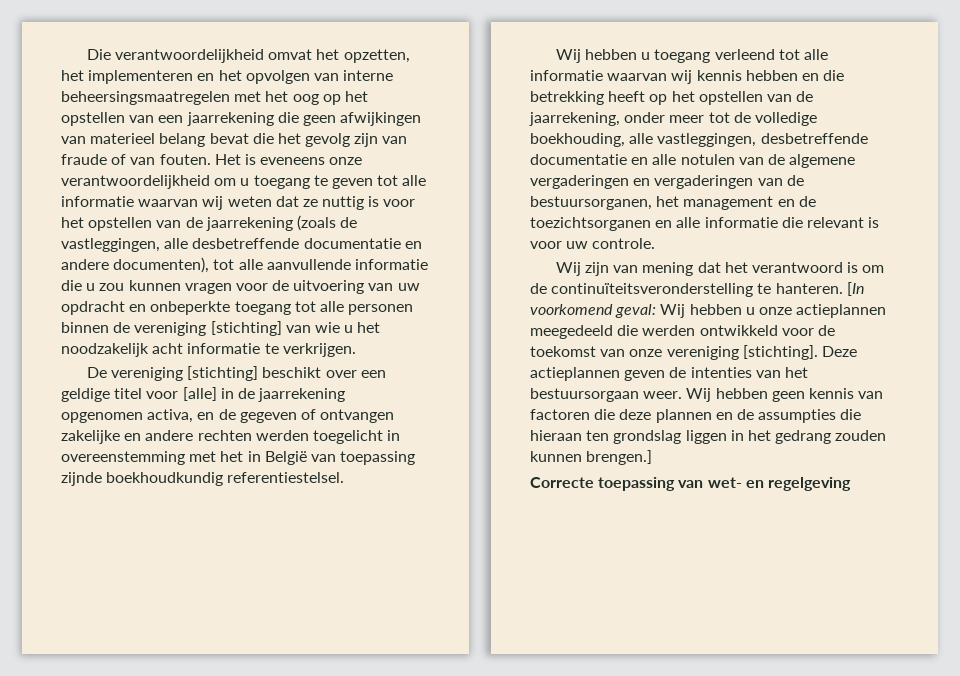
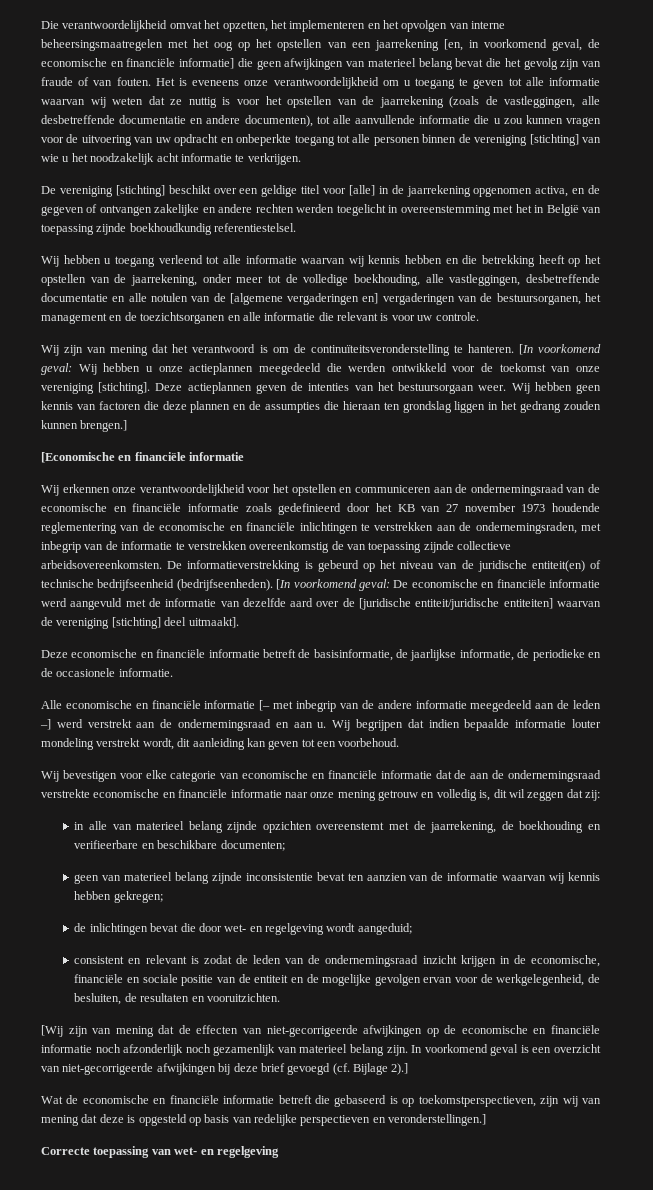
(274, 119) none -> [443,39,600,51] [41,58,235,69] [en, in voorkomend geval, de economische en financiële informatie]
[789,154,856,168] [530,175,651,189] algemene vergaderingen en -> [229,293,379,305] [algemene vergaderingen en]
(653, 457) none -> [41,452,245,463] [41,484,601,496] [41,503,600,515] [41,522,602,534] [41,541,512,553] [41,560,602,572] [41,579,600,591] [41,598,602,610] [41,617,239,629] [41,649,601,661] [41,668,173,677] [41,700,602,712] [40,719,601,731] [41,738,400,750] [41,770,601,782] [41,789,600,801] [74,821,602,833] [74,840,285,851] [74,872,600,884] [74,891,163,903] [74,923,412,935] [74,955,600,967] [74,974,600,986] [74,993,280,1005] [41,1025,600,1037] [41,1044,601,1056] [41,1063,409,1075] [41,1095,602,1107] [41,1114,487,1126] // [Economische en financiële informatie // Wij erkennen onze verantwoordelijkheid voor het opstellen en communiceren aan de ondernemingsraad van de economische en financiële informatie zoals gedefinieerd door het KB van 27 november 1973 houdende reglementering van de economische en financiële inlichtingen te verstrekken aan de ondernemingsraden, met inbegrip van de informatie te verstrekken overeenkomstig de van toepassing zijnde collectieve arbeidsovereenkomsten. De informatieverstrekking is gebeurd op het niveau van de juridische entiteit(en) of technische bedrijfseenheid (bedrijfseenheden). [In voorkomend geval: De economische en financiële informatie werd aangevuld met de informatie van dezelfde aard over de [juridische entiteit/juridische entiteiten] waarvan de vereniging [stichting] deel uitmaakt]. // Deze economische en financiële informatie betreft de basisinformatie, de jaarlijkse informatie, de periodieke en de occasionele informatie. // Alle economische en financiële informatie [– met inbegrip van de andere informatie meegedeeld aan de leden –] werd verstrekt aan de ondernemingsraad en aan u. Wij begrijpen dat indien bepaalde informatie louter mondeling verstrekt wordt, dit aanleiding kan geven tot een voorbehoud. // Wij bevestigen voor elke categorie van economische en financiële informatie dat de aan de ondernemingsraad verstrekte economische en financiële informatie naar onze mening getrouw en volledig is, dit wil zeggen dat zij: // in alle van materieel belang zijnde opzichten overeenstemt met de jaarrekening, de boekhouding en verifieerbare en beschikbare documenten; // geen van materieel belang zijnde inconsistentie bevat ten aanzien van de informatie waarvan wij kennis hebben gekregen; // de inlichtingen bevat die door wet- en regelgeving wordt aangeduid; // consistent en relevant is zodat de leden van de ondernemingsraad inzicht krijgen in de economische, financiële en sociale positie van de entiteit en de mogelijke gevolgen ervan voor de werkgelegenheid, de besluiten, de resultaten en vooruitzichten. // [Wij zijn van mening dat de effecten van niet-gecorrigeerde afwijkingen op de economische en financiële informatie noch afzonderlijk noch gezamenlijk van materieel belang zijn. In voorkomend geval is een overzicht van niet-gecorrigeerde afwijkingen bij deze brief gevoegd (cf. Bijlage 2).] // Wat de economische en financiële informatie betreft die gebaseerd is op toekomstperspectieven, zijn wij van mening dat deze is opgesteld op basis van redelijke perspectieven en veronderstellingen.]

